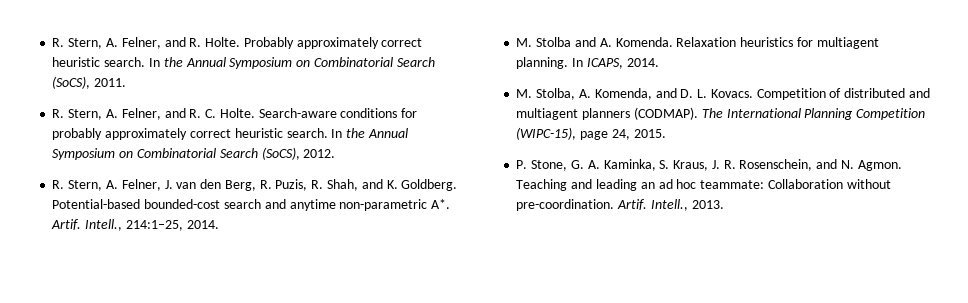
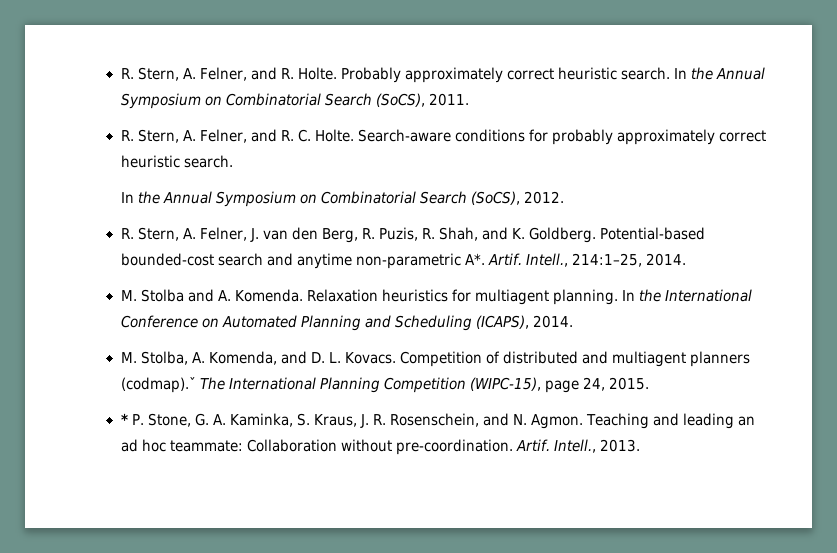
(328, 133) none -> (233, 161) //
[586,58,623,69] ICAPS, -> [639,289,753,302] [120,315,529,331] the International Conference on Automated Planning and Scheduling (ICAPS),
[633,107,698,120] (CODMAP). -> [120,377,196,393] (codmap).ˇ
(666, 133) none -> [120,413,128,425] *

